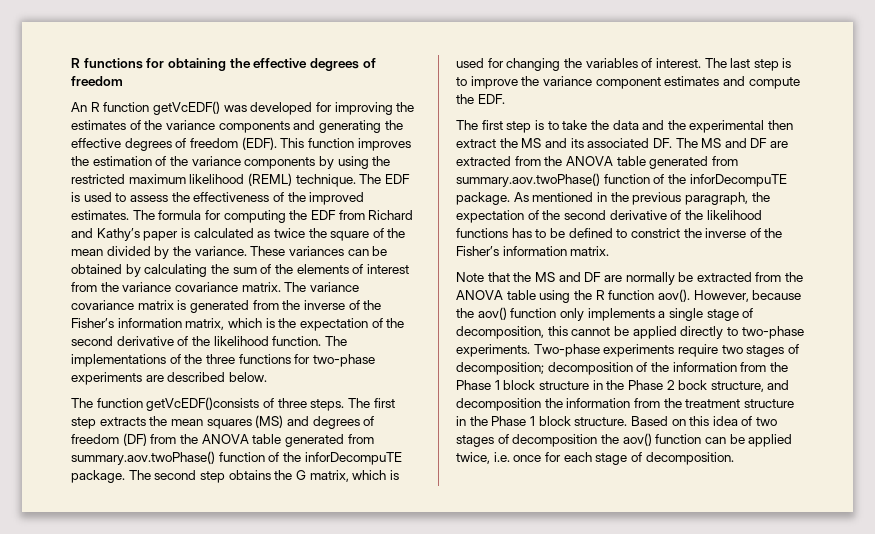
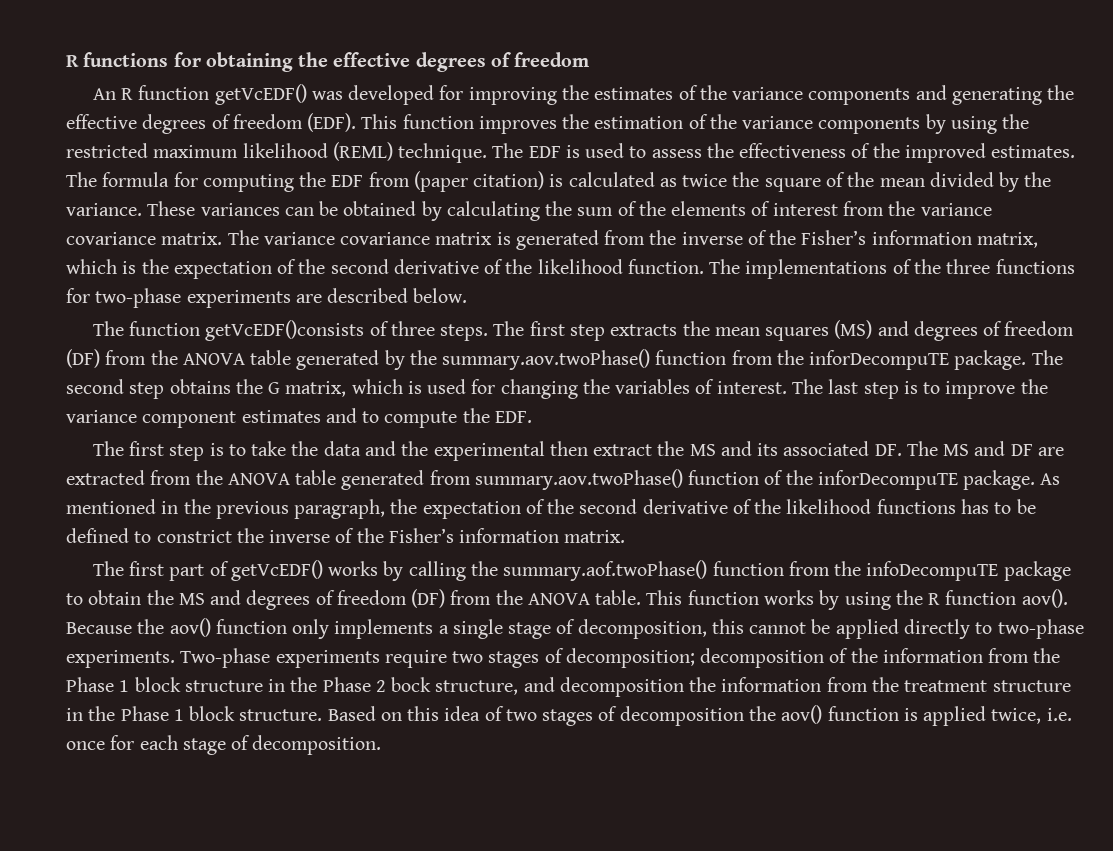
[368,210,414,220] [71,228,179,241] Richard and Kathy’s paper -> [413,171,545,192] (paper citation)
[347,434,374,444] [71,451,280,465] from summary.aov.twoPhase() function of -> [384,349,773,370] by the summary.aov.twoPhase() function from
(745, 81) none -> [362,411,380,423] to
[456,272,804,285] [456,290,536,300] Note that the MS and DF are normally be extracted from the ANOVA table -> [92,560,1071,581] [66,589,840,610] The first part of getVcEDF() works by calling the summary.aof.twoPhase() function from the infoDecompuTE package to obtain the MS and degrees of freedom (DF) from the ANOVA table. This function works by
[693,290,802,302] However, because -> [66,622,132,634] Because
[704,434,745,444] can be -> [903,708,918,721] is

